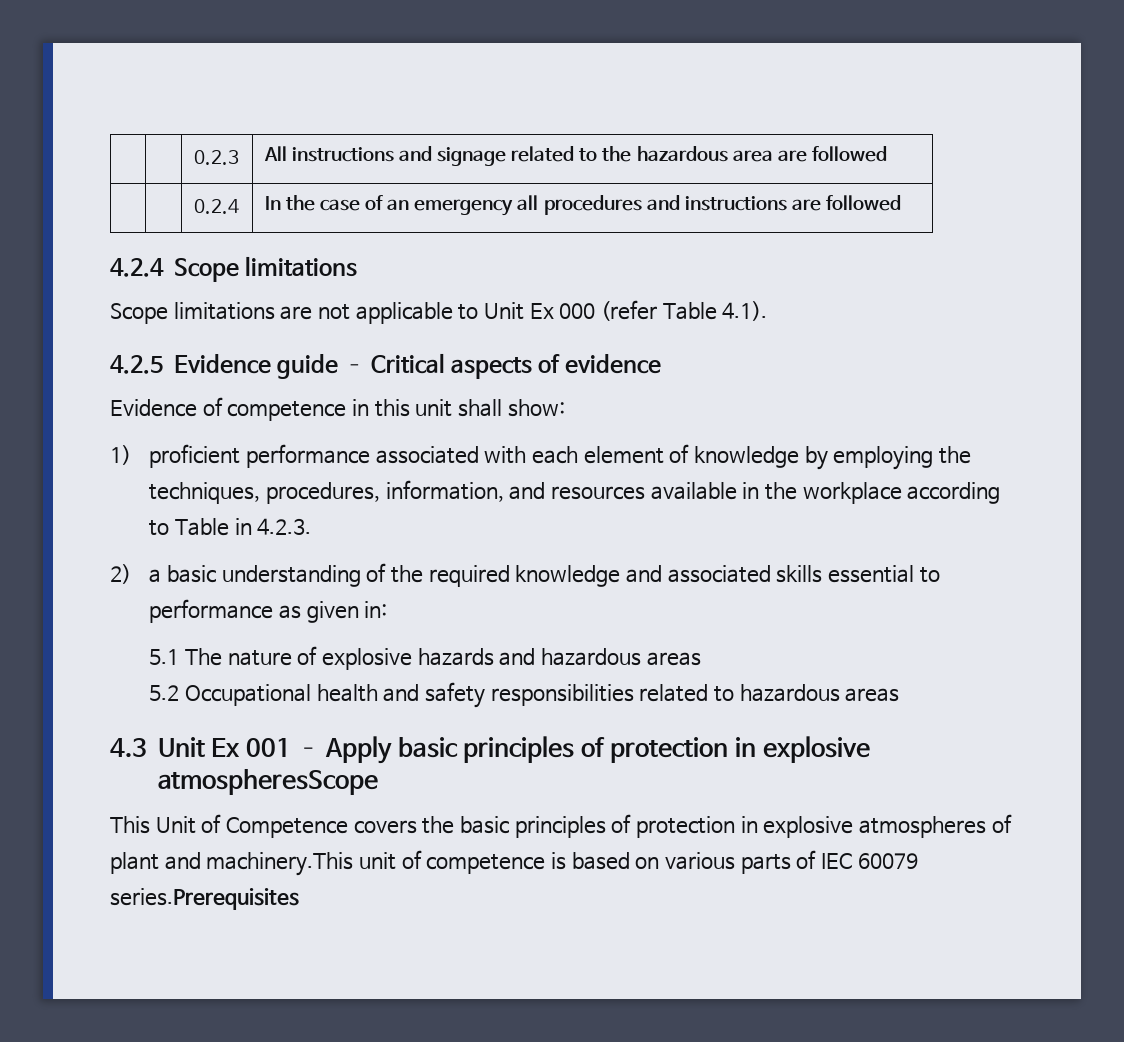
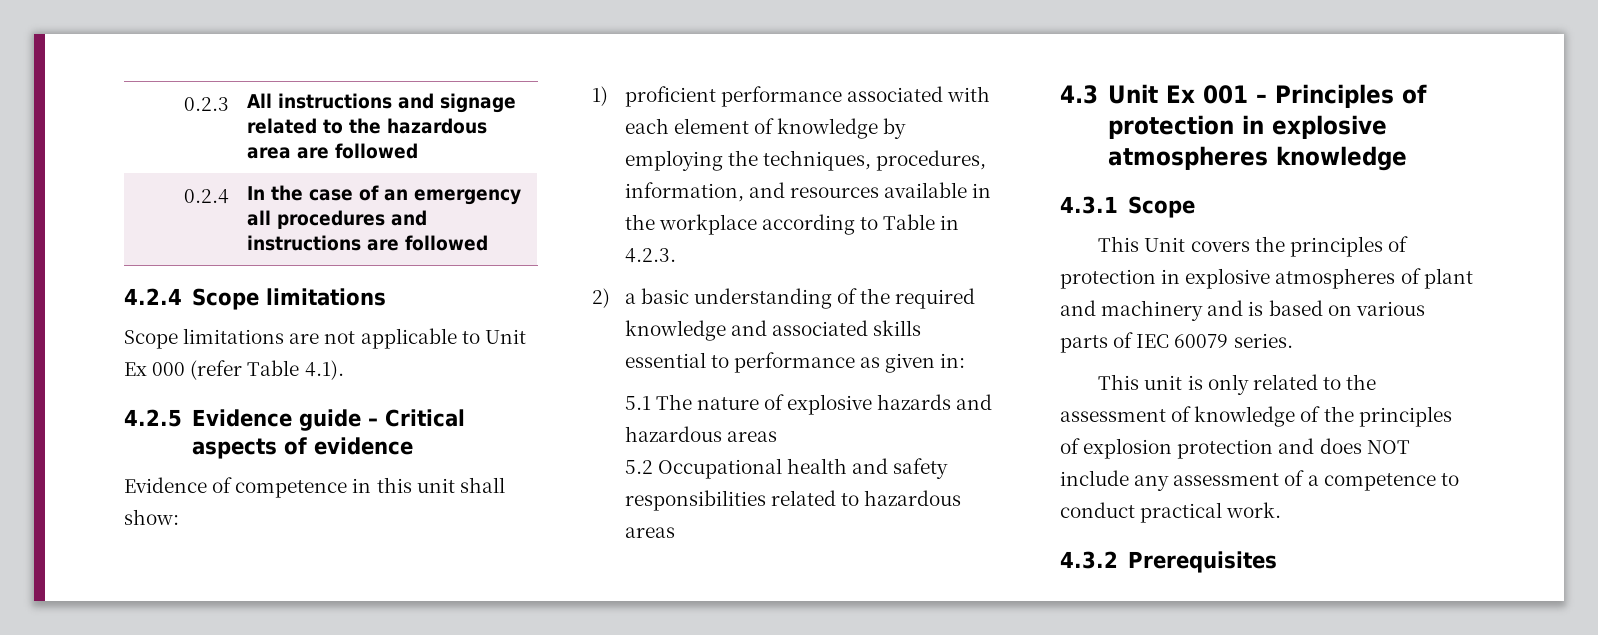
[324,736,870,764] [157,769,379,795] Apply basic principles of protection in explosive atmospheresScope -> [1274,84,1427,108] [1107,115,1387,139] [1107,146,1407,171] [1060,196,1195,218] Principles of protection in explosive atmospheres knowledge // 4.3.1 Scope
[201,814,349,838] of Competence -> (1186, 244) none
[460,816,510,834] basic -> (1285, 244) none
[206,850,546,876] machinery.This unit of competence -> [1101,300,1244,321] machinery and
[110,888,299,910] series.Prerequisites -> [1233,333,1293,348] [1098,374,1377,395] [1060,406,1452,427] [1060,438,1410,459] [1060,470,1459,491] [1060,502,1282,523] [1060,551,1277,573] series. // This unit is only related to the assessment of knowledge of the principles of explosion protection and does NOT include any assessment of a competence to conduct practical work. // 4.3.2 Prerequisites

